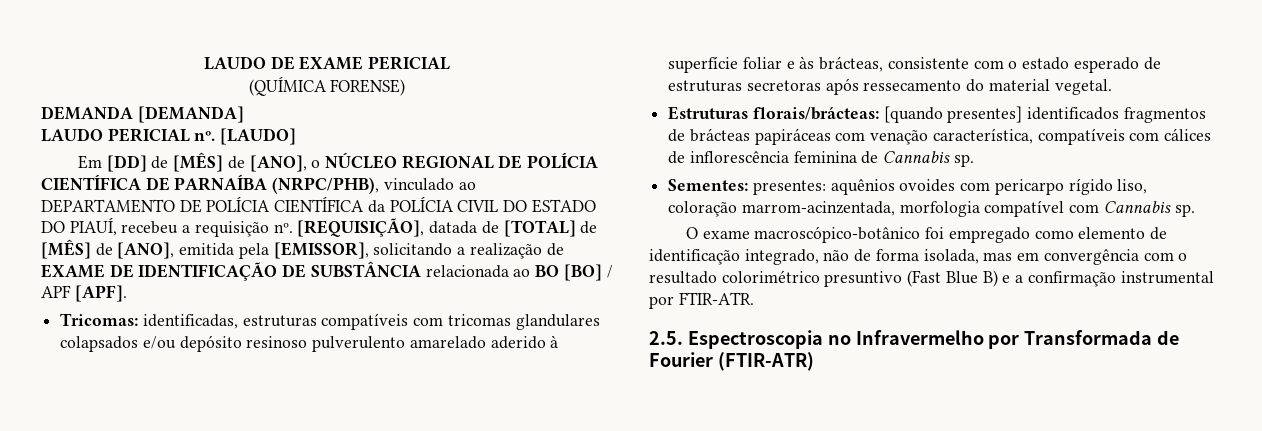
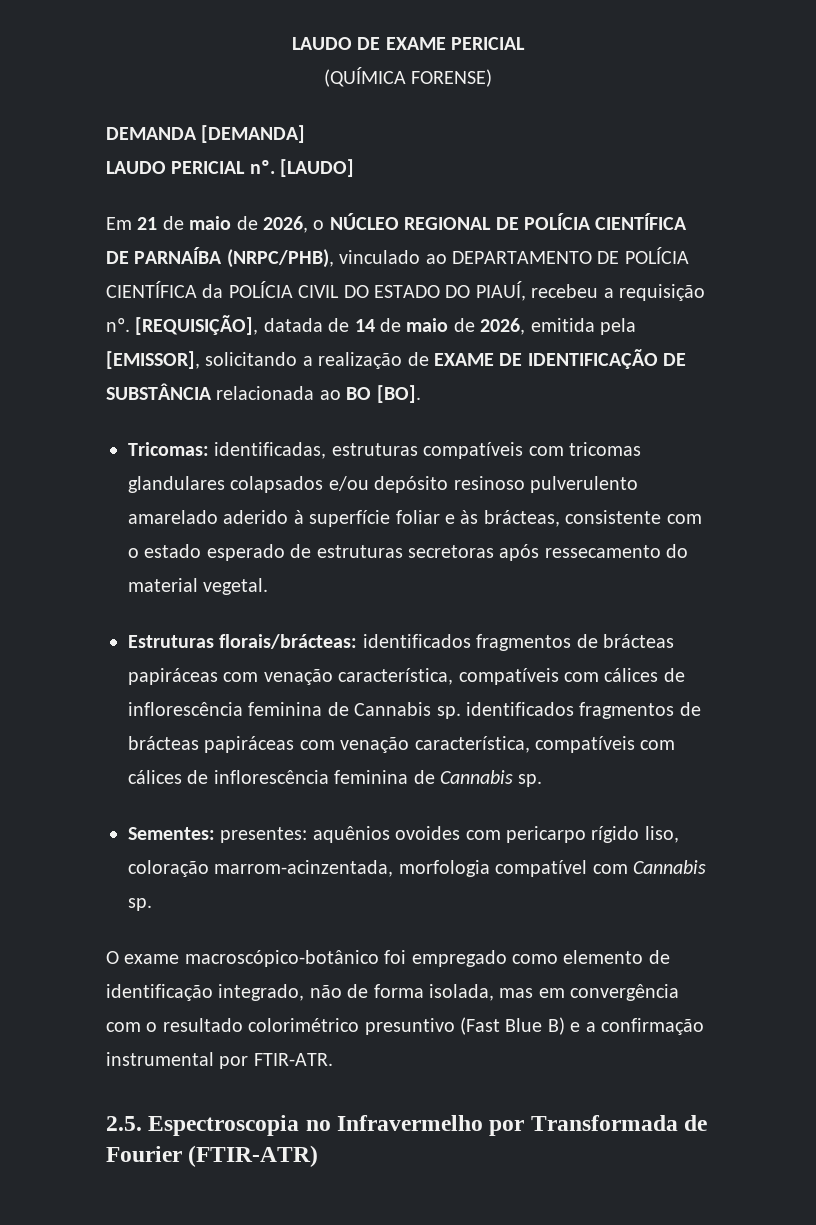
[106,152,307,172] [DD] de [MÊS] de [ANO], -> [137,216,308,233] 21 de maio de 2026,
[503,220,598,237] [41,239,175,259] [TOTAL] de [MÊS] de [ANO], -> [354,318,526,335] 14 de maio de 2026,
[563,264,613,281] [41,285,127,302] [BO] / APF [APF]. -> [376,385,421,403] [BO].
[883,106,1023,123] [quando presentes] -> [362,634,674,651] [128,668,685,685] [128,702,461,719] identificados fragmentos de brácteas papiráceas com venação característica, compatíveis com cálices de inflorescência feminina de Cannabis sp.

